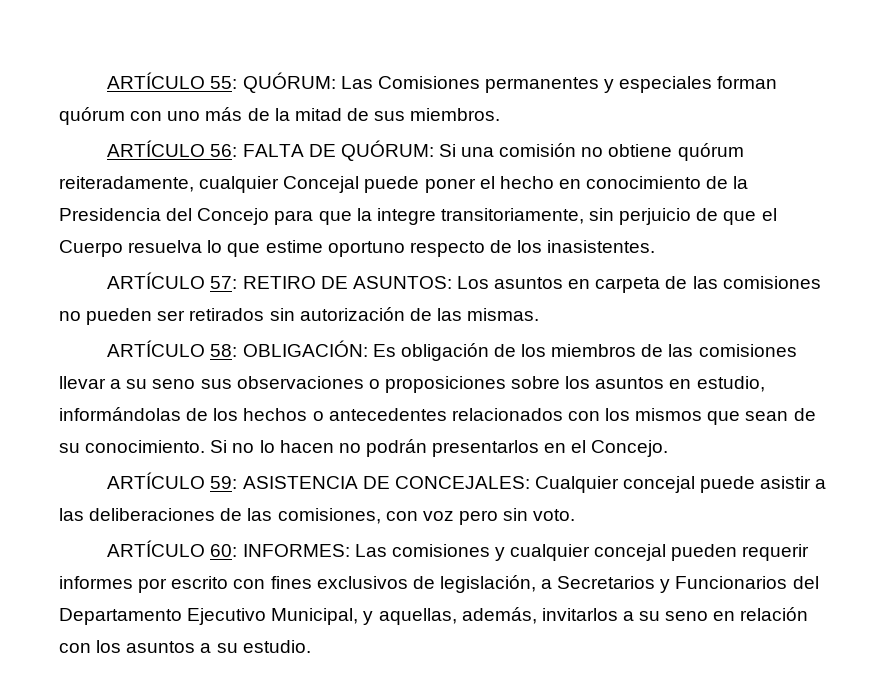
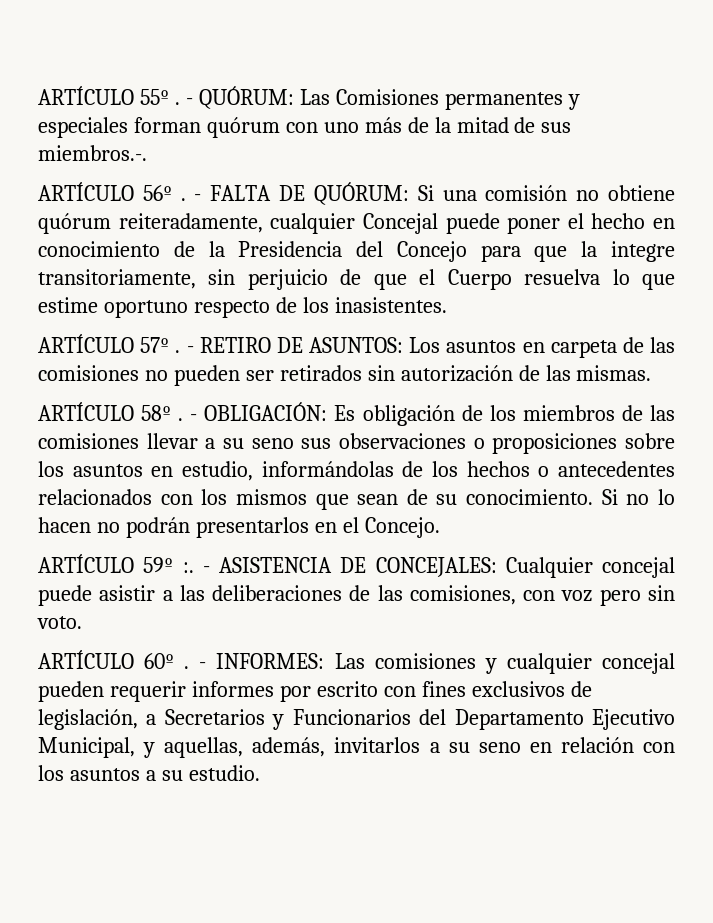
[107,72,238,89] ARTÍCULO 55: -> [38,86,193,105] ARTÍCULO 55º . -
[410,108,501,121] [107,140,238,157] miembros. // ARTÍCULO 56: -> [38,145,147,161] [38,182,202,201] miembros.-. // ARTÍCULO 56º . -
[210,276,238,289] 57: -> [140,337,194,353] 57º . -
[210,344,238,357] 58: -> [141,405,198,421] 58º . -
[210,476,238,489] 59: -> [143,557,210,573] 59º :. -
[210,544,238,557] 60: -> [144,653,207,669] 60º . -

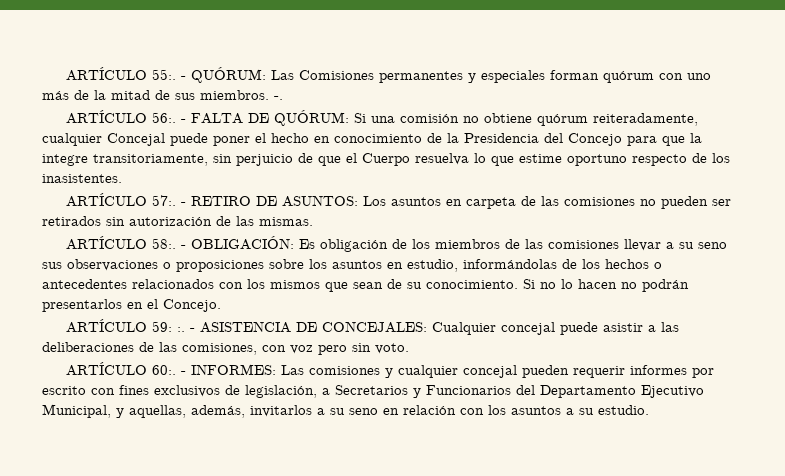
[38,86,180,105] ARTÍCULO 55º . -> [66,67,177,81] ARTÍCULO 55:.
[38,145,147,161] [38,182,186,201] miembros.-. // ARTÍCULO 56º . -> [200,90,283,100] [66,110,177,124] miembros. -. // ARTÍCULO 56:.
[140,337,181,353] 57º . -> [152,195,177,206] 57:.
[141,405,184,421] 58º . -> [152,238,177,249] 58:.
[143,557,174,573] 59º -> [152,321,173,332] 59:
[144,653,190,669] 60º . -> [152,365,177,375] 60:.

